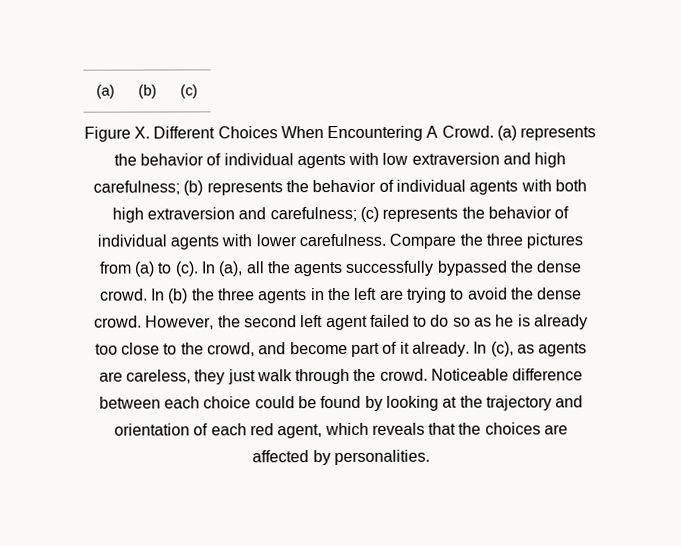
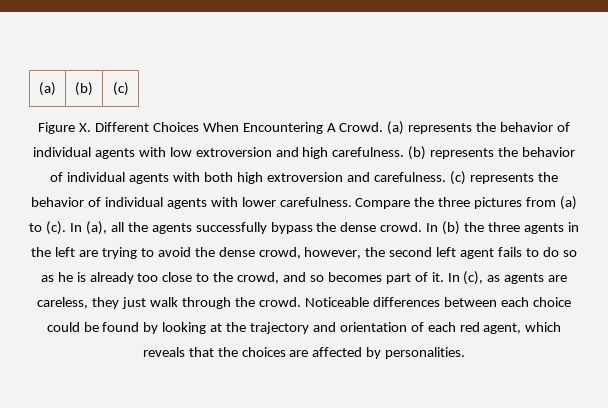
[411,152,500,165] extraversion -> [195,147,272,157] extroversion
[93,180,181,195] carefulness; -> [332,147,405,157] carefulness.
[147,206,357,222] extraversion and carefulness; -> [266,172,446,182] extroversion and carefulness.
[436,260,508,276] bypassed -> [270,222,313,234] bypass
[93,315,215,330] crowd. However, -> [258,247,362,259] crowd, however,
[369,314,410,327] failed -> [498,247,523,257] fails
[289,341,470,357] become part of it already. -> [309,272,444,284] so becomes part of it.
[512,368,584,381] difference -> [372,297,440,307] differences

